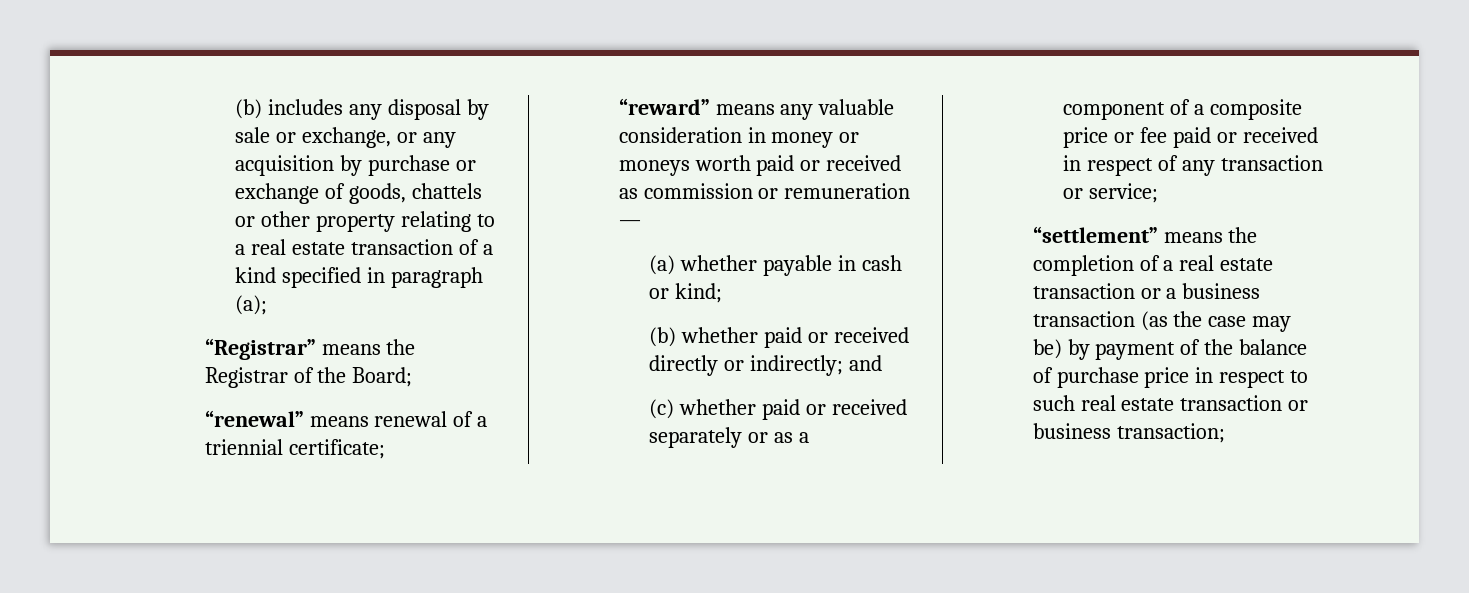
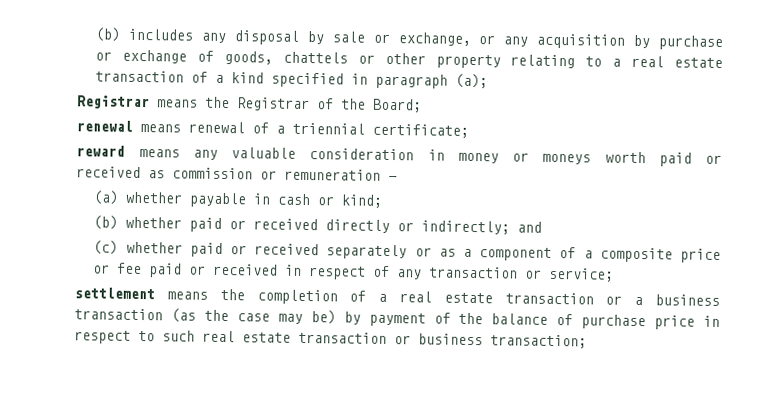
[204,338,316,360] “Registrar” -> [77,95,151,110] Registrar
[204,410,304,427] “renewal” -> [76,120,134,132] renewal
[618,98,710,115] “reward” -> [76,145,126,157] reward
[1032,226,1158,243] “settlement” -> [74,287,156,300] settlement

